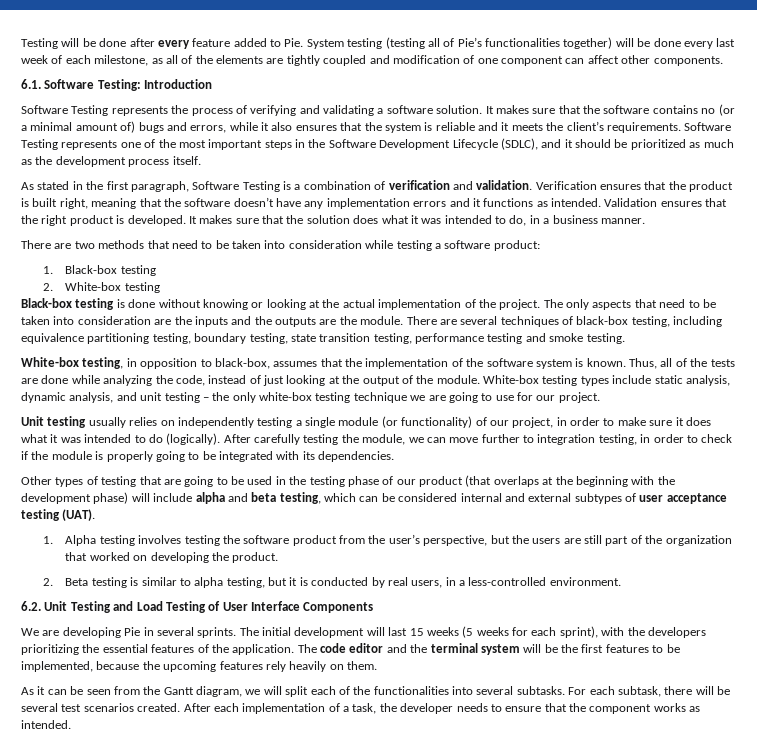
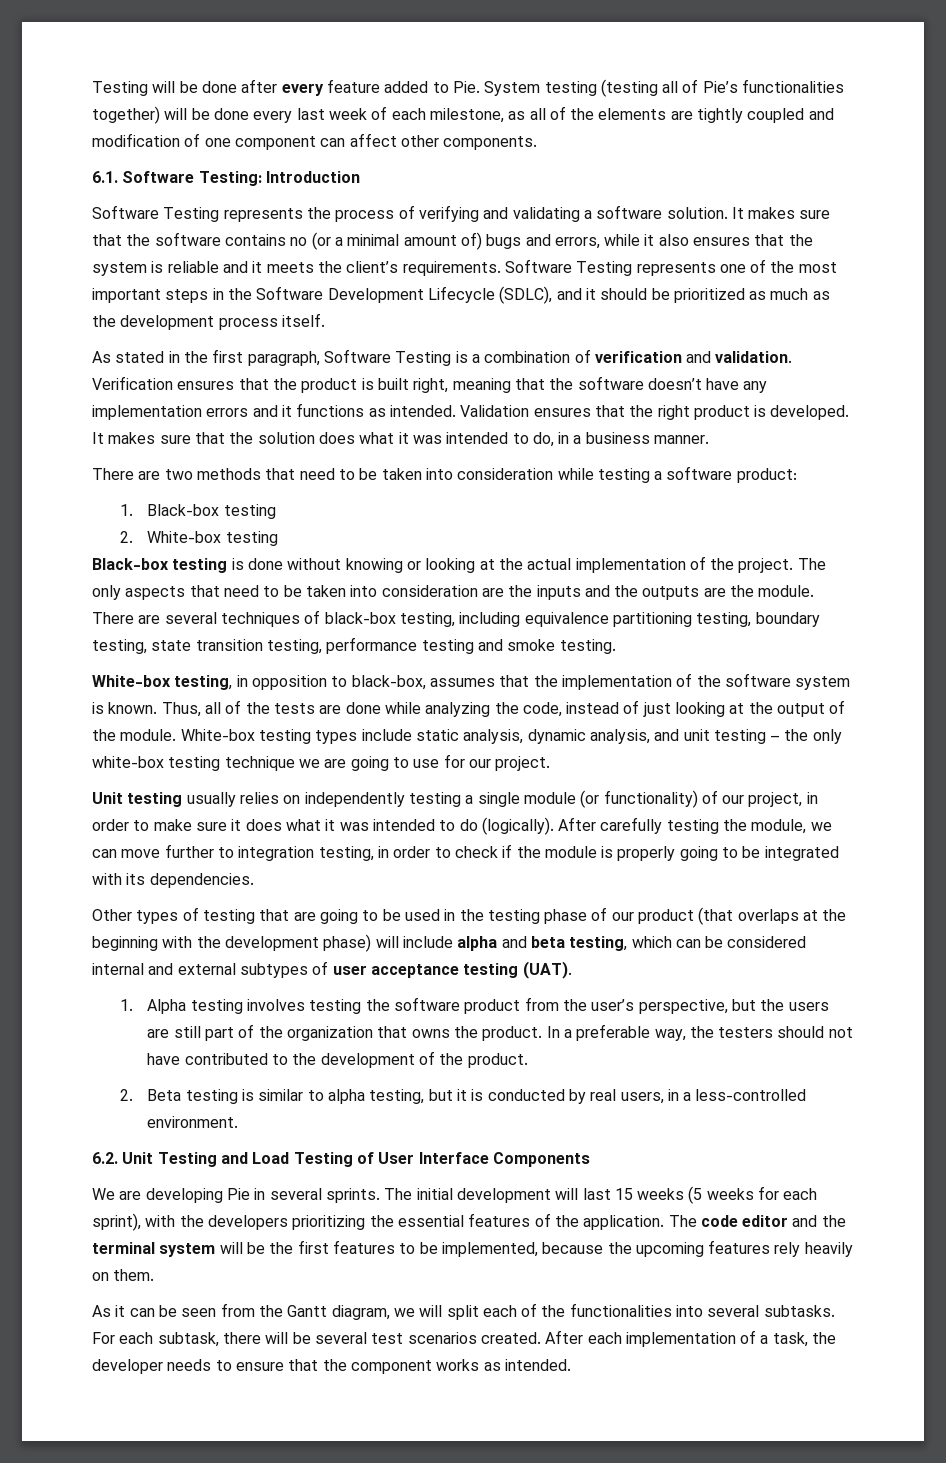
[89,552,209,563] worked on developing -> [411,1024,853,1041] [147,1051,435,1068] owns the product. In a preferable way, the testers should not have contributed to the development of

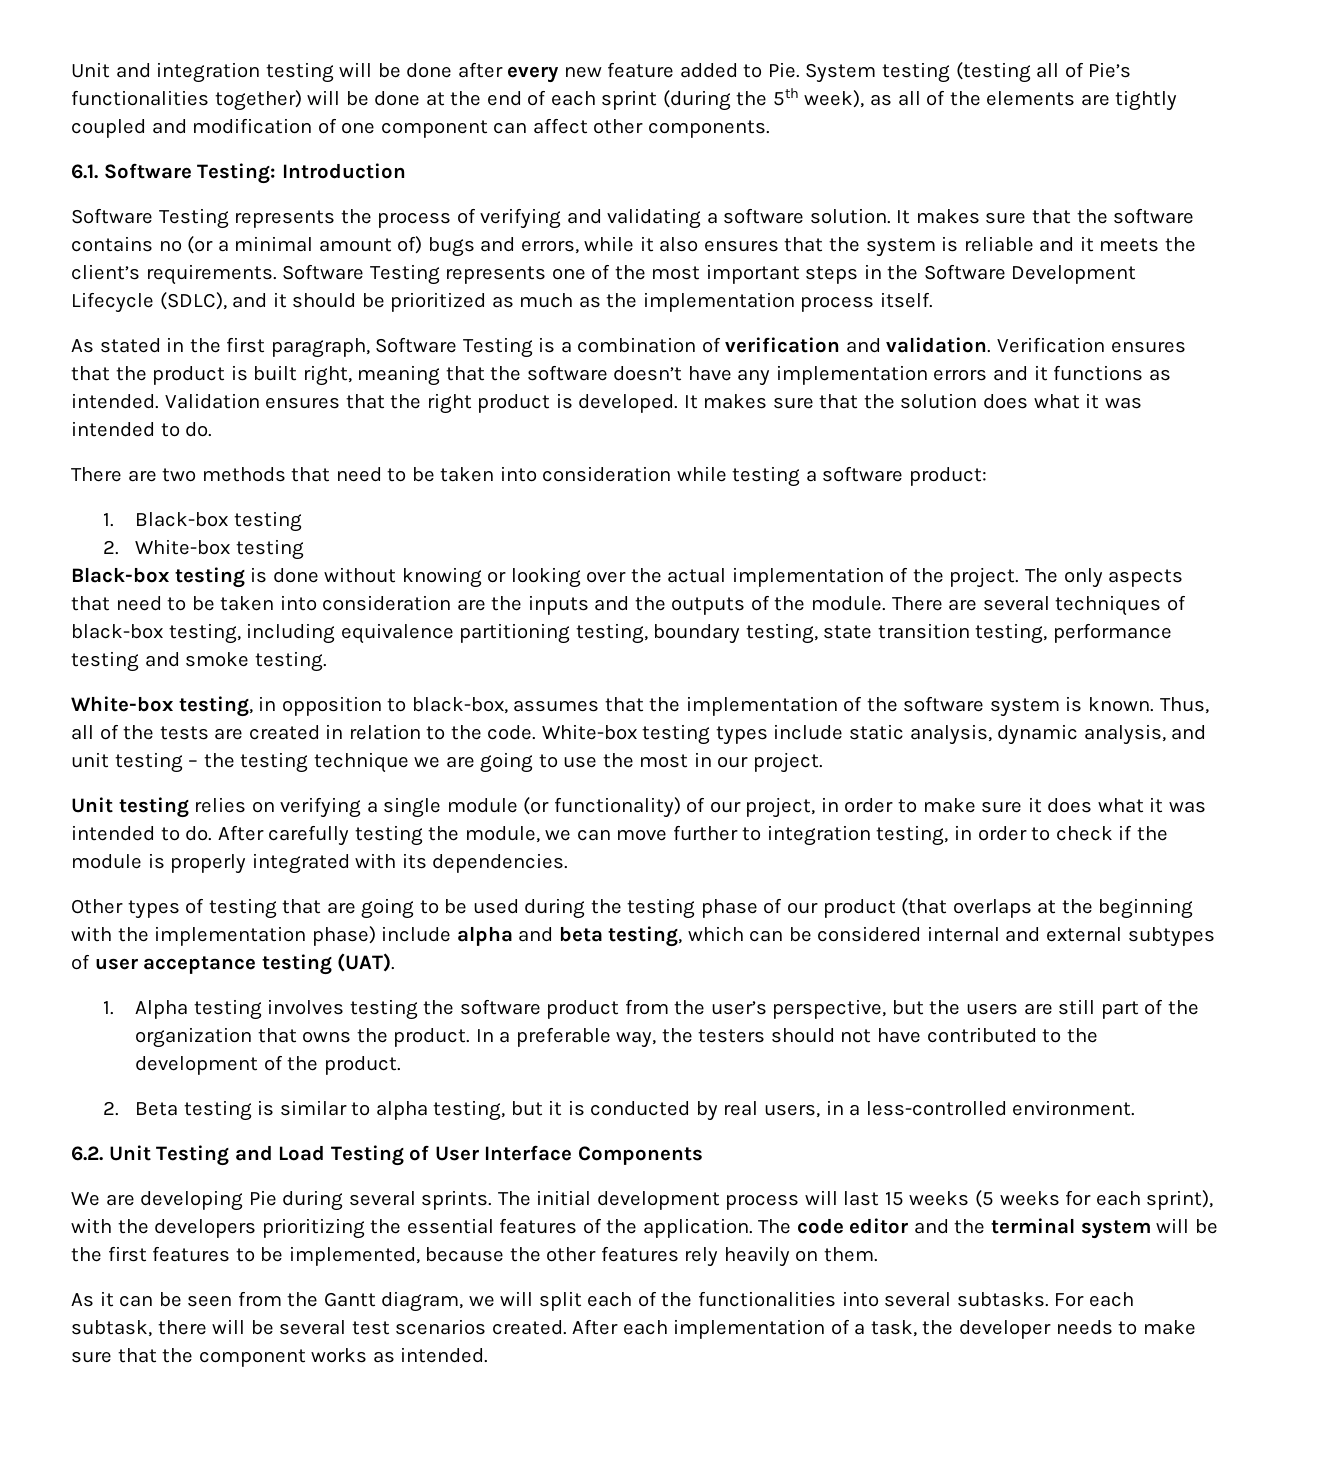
[92,81,148,96] Testing -> [71,62,334,83] Unit and integration testing
(324, 89) none -> [563,66,602,78] new
[253,106,504,123] every last week of each milestone, -> [425,88,865,111] at the end of each sprint (during the 5th week),
[120,315,215,330] development -> [642,292,795,312] implementation
[532,432,710,447] do, in a business manner. -> [185,422,213,437] do.
[479,559,495,570] at -> [586,571,627,583] over
[703,588,726,597] are -> [750,595,770,611] of
[345,700,846,717] [92,729,177,741] done while analyzing the code, instead of just looking at the output of the module. -> [248,724,537,740] created in relation to the code.
[812,729,842,744] [92,756,164,768] only white-box -> (235, 760) none
[443,754,465,768] for -> [602,752,712,768] the most in
[186,792,236,807] usually -> (189, 807) none
[304,792,461,807] independently testing -> [280,797,362,818] verifying
[459,817,554,835] do (logically). -> [185,826,213,841] do.
[679,846,761,861] going to be -> (247, 864) none
[444,909,456,921] in -> [524,898,586,919] during
[224,934,399,952] development phase) will -> [154,926,376,946] implementation phase)
[254,1188,266,1200] in -> [282,1190,344,1211] during
(551, 1195) none -> [725,1194,800,1210] process
[635,1242,704,1257] upcoming -> [546,1247,597,1262] other
[235,1362,284,1371] ensure -> [1142,1320,1196,1335] [71,1351,112,1363] make sure

